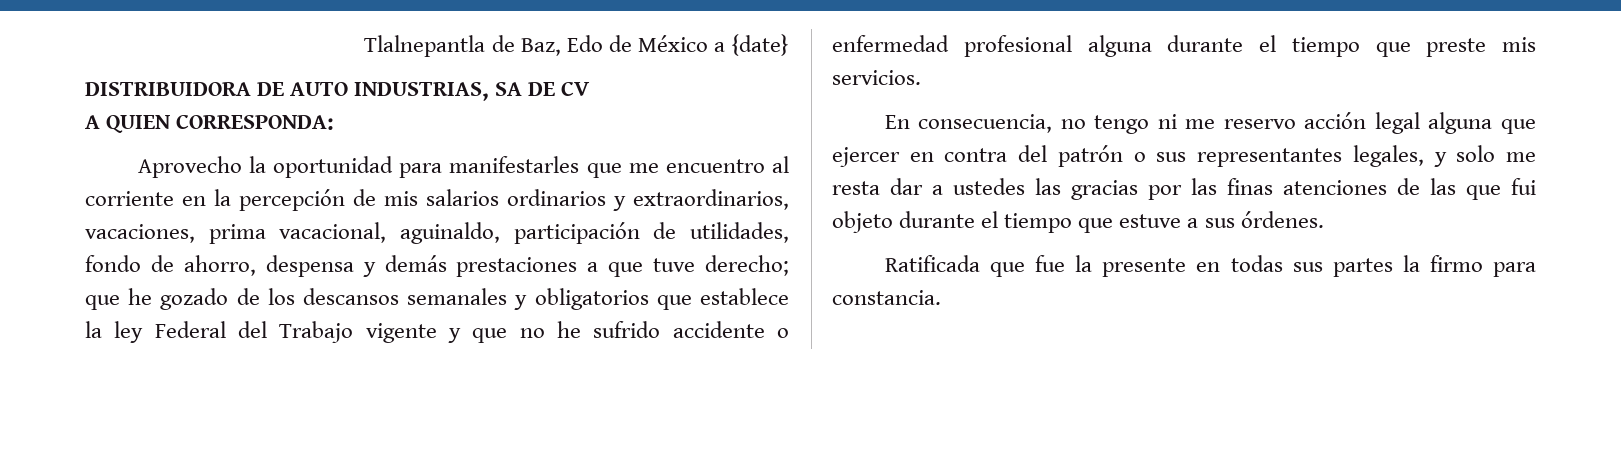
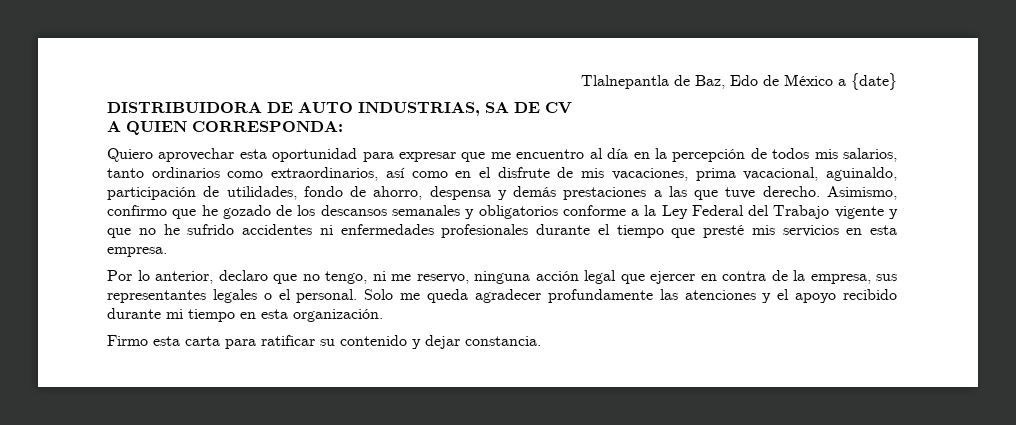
[137,156,267,178] Aprovecho la -> [107,148,267,162] Quiero aprovechar esta
[449,156,580,173] manifestarles -> [399,152,457,162] expresar
[85,191,174,206] corriente -> [607,148,629,159] día
[384,189,789,211] mis salarios ordinarios y extraordinarios, -> [772,148,897,162] [107,167,605,181] todos mis salarios, tanto ordinarios como extraordinarios, así como en el disfrute de mis
(599, 267) none -> [668,186,687,197] las
[704,255,789,276] derecho; -> [762,186,897,200] [107,205,167,216] derecho. Asimismo, confirmo
[656,288,789,310] [85,321,144,343] que establece la ley -> [562,205,688,219] conforme a la Ley
[672,321,789,338] [832,35,1536,57] [832,70,921,85] [884,114,1296,134] accidente o enfermedad profesional alguna durante el tiempo que preste mis servicios. // En consecuencia, no tengo ni me reservo -> [242,224,897,238] [107,247,167,257] [107,270,530,284] accidentes ni enfermedades profesionales durante el tiempo que presté mis servicios en esta empresa. // Por lo anterior, declaro que no tengo, ni me reservo, ninguna
[1428,112,1493,134] alguna -> (616, 277) none
[1018,145,1536,167] [832,178,1536,200] [832,211,1324,233] [884,255,1536,277] del patrón o sus representantes legales, y solo me resta dar a ustedes las gracias por las finas atenciones de las que fui objeto durante el tiempo que estuve a sus órdenes. // Ratificada que fue la presente en todas sus partes la firmo para -> [771,270,897,284] [107,289,898,303] [107,308,383,322] [107,335,460,349] de la empresa, sus representantes legales o el personal. Solo me queda agradecer profundamente las atenciones y el apoyo recibido durante mi tiempo en esta organización. // Firmo esta carta para ratificar su contenido y dejar

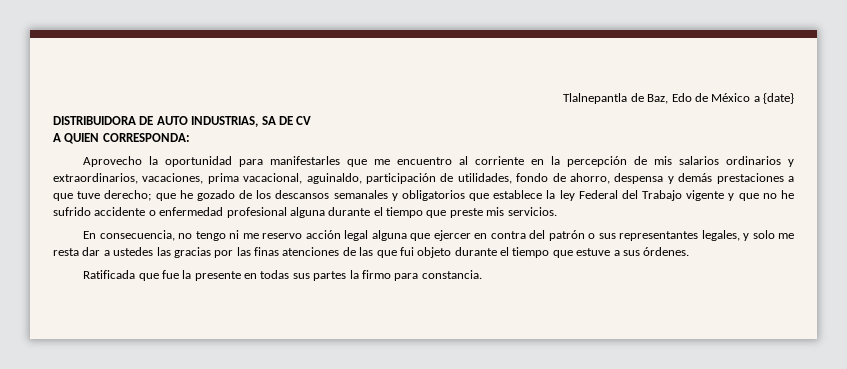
[107,148,267,162] Quiero aprovechar esta -> [83,156,159,167] Aprovecho la
[399,152,457,162] expresar -> [270,156,341,165] manifestarles
[607,148,629,159] día -> [475,156,525,165] corriente
[772,148,897,162] [107,167,605,181] todos mis salarios, tanto ordinarios como extraordinarios, así como en el disfrute de mis -> [654,156,794,167] [53,173,138,184] mis salarios ordinarios y extraordinarios,
[668,186,687,197] las -> (794, 179) none
[762,186,897,200] [107,205,167,216] derecho. Asimismo, confirmo -> [104,190,152,201] derecho;
[562,205,688,219] conforme a la Ley -> [469,190,575,201] que establece la ley
[242,224,897,238] [107,247,167,257] [107,270,530,284] accidentes ni enfermedades profesionales durante el tiempo que presté mis servicios en esta empresa. // Por lo anterior, declaro que no tengo, ni me reservo, ninguna -> [94,207,557,218] [83,230,303,241] accidente o enfermedad profesional alguna durante el tiempo que preste mis servicios. // En consecuencia, no tengo ni me reservo
(616, 277) none -> [371,230,407,241] alguna
[771,270,897,284] [107,289,898,303] [107,308,383,322] [107,335,460,349] de la empresa, sus representantes legales o el personal. Solo me queda agradecer profundamente las atenciones y el apoyo recibido durante mi tiempo en esta organización. // Firmo esta carta para ratificar su contenido y dejar -> [529,230,795,241] [53,247,690,258] [83,270,419,281] del patrón o sus representantes legales, y solo me resta dar a ustedes las gracias por las finas atenciones de las que fui objeto durante el tiempo que estuve a sus órdenes. // Ratificada que fue la presente en todas sus partes la firmo para

